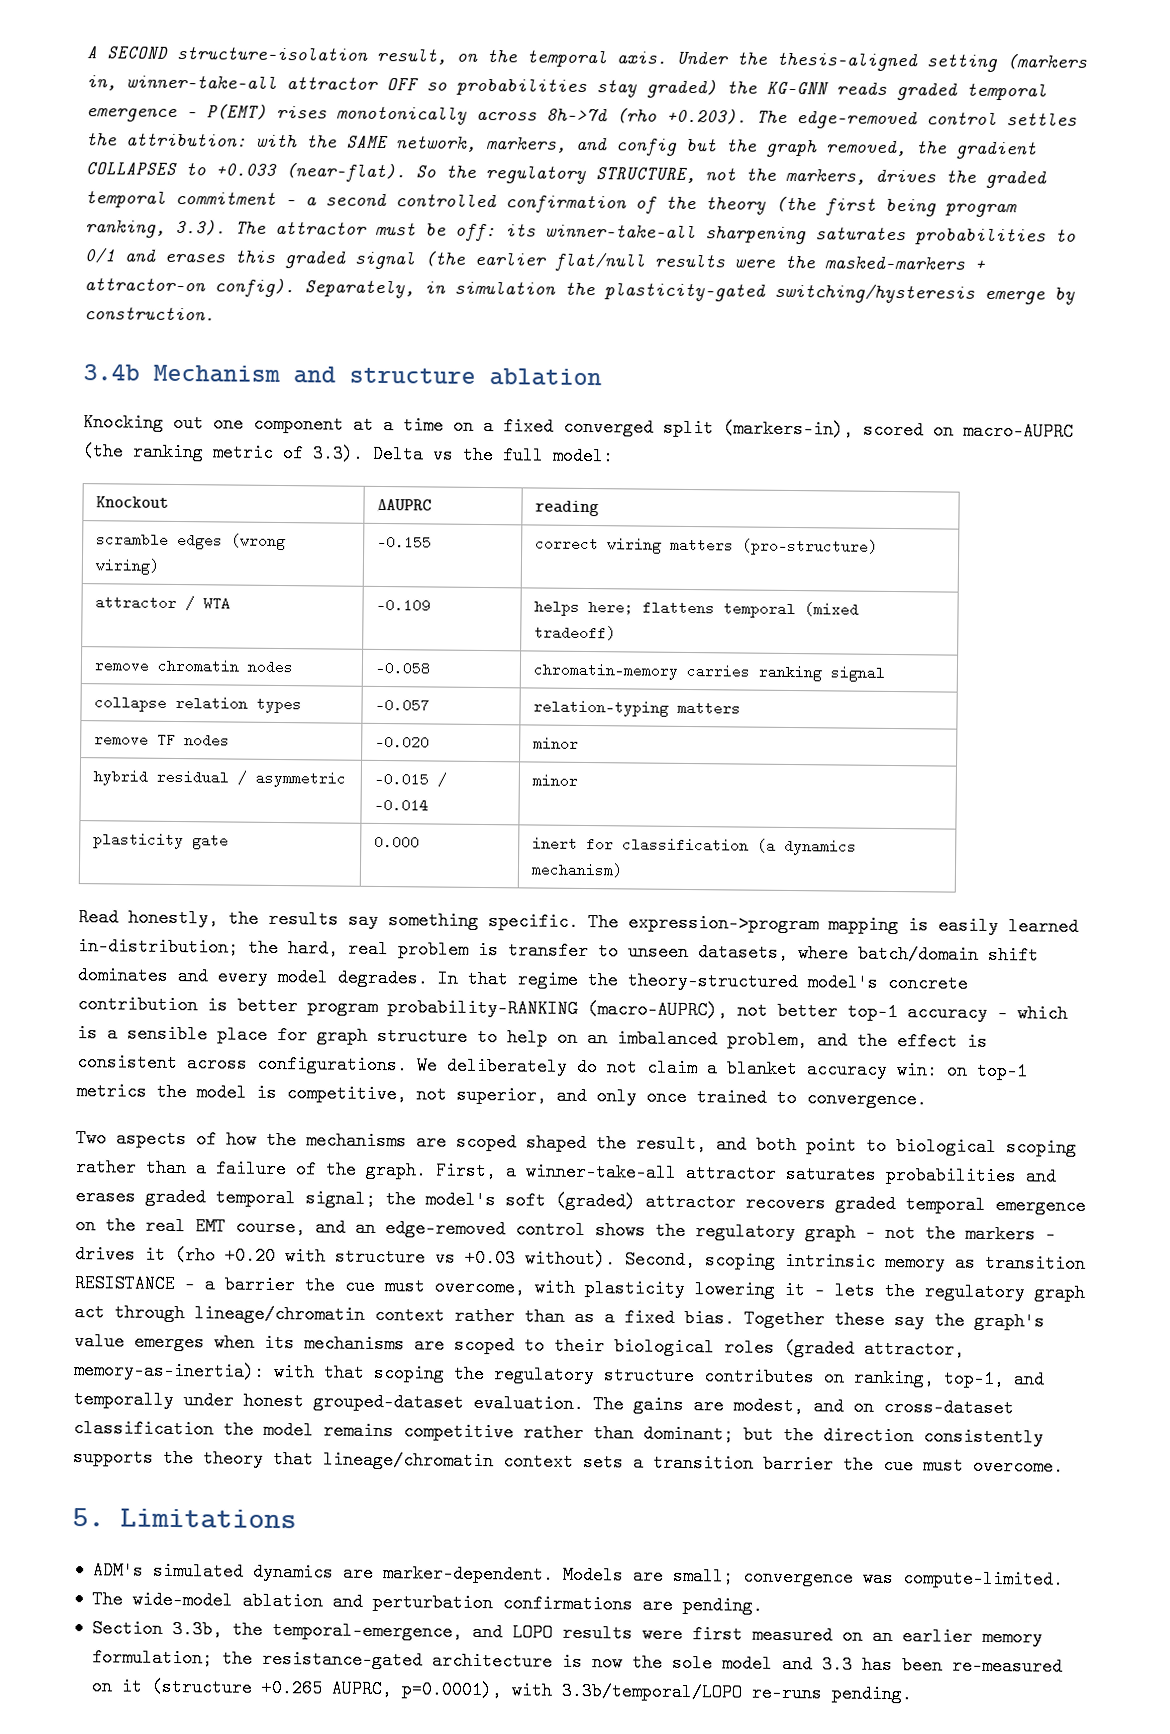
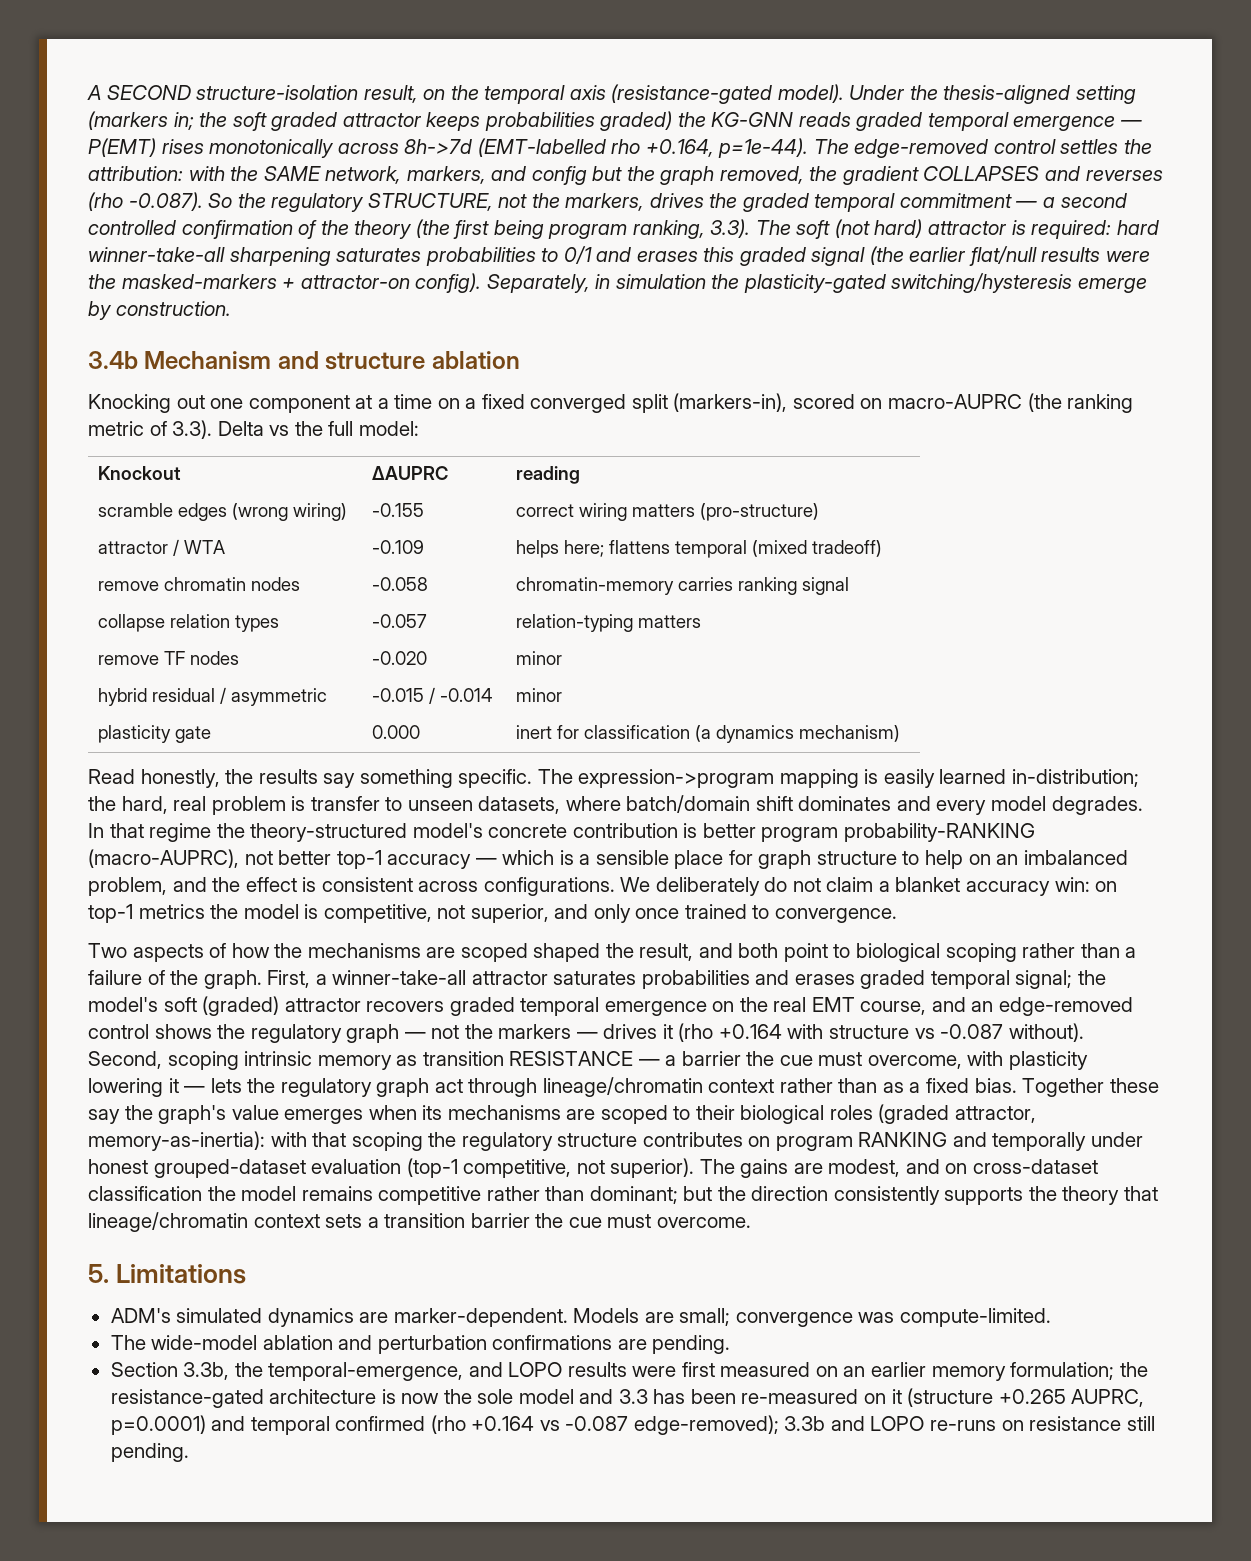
[616,51,667,64] axis. -> [569,84,844,104] axis (resistance-gated model).
[86,74,638,98] in, winner-take-all attractor OFF so probabilities stay -> [173,112,595,131] in; the soft graded attractor keeps probabilities
[616,107,747,125] (rho +0.203). -> [477,138,809,158] (EMT-labelled rho +0.164, p=1e-44).
[185,162,406,183] to +0.033 (near-flat). -> [1045,166,1163,181] [88,192,203,211] and reverses (rho -0.087).
[275,220,536,242] attractor must be off: its -> [796,219,1159,239] soft (not hard) attractor is required: hard
[225,1246,276,1265] +0.20 -> [718,1024,782,1039] +0.164
[465,1248,516,1268] +0.03 -> [940,1024,1004,1039] -0.087
[853,1368,1005,1389] ranking, top-1, -> [775,1132,948,1151] program RANKING
[473,1393,584,1414] evaluation. -> [311,1158,695,1178] evaluation (top-1 competitive, not superior).
[400,1680,823,1703] p=0.0001), with 3.3b/temporal/LOPO re-runs -> [110,1415,1155,1435] p=0.0001) and temporal confirmed (rho +0.164 vs -0.087 edge-removed); 3.3b and LOPO re-runs on resistance still

